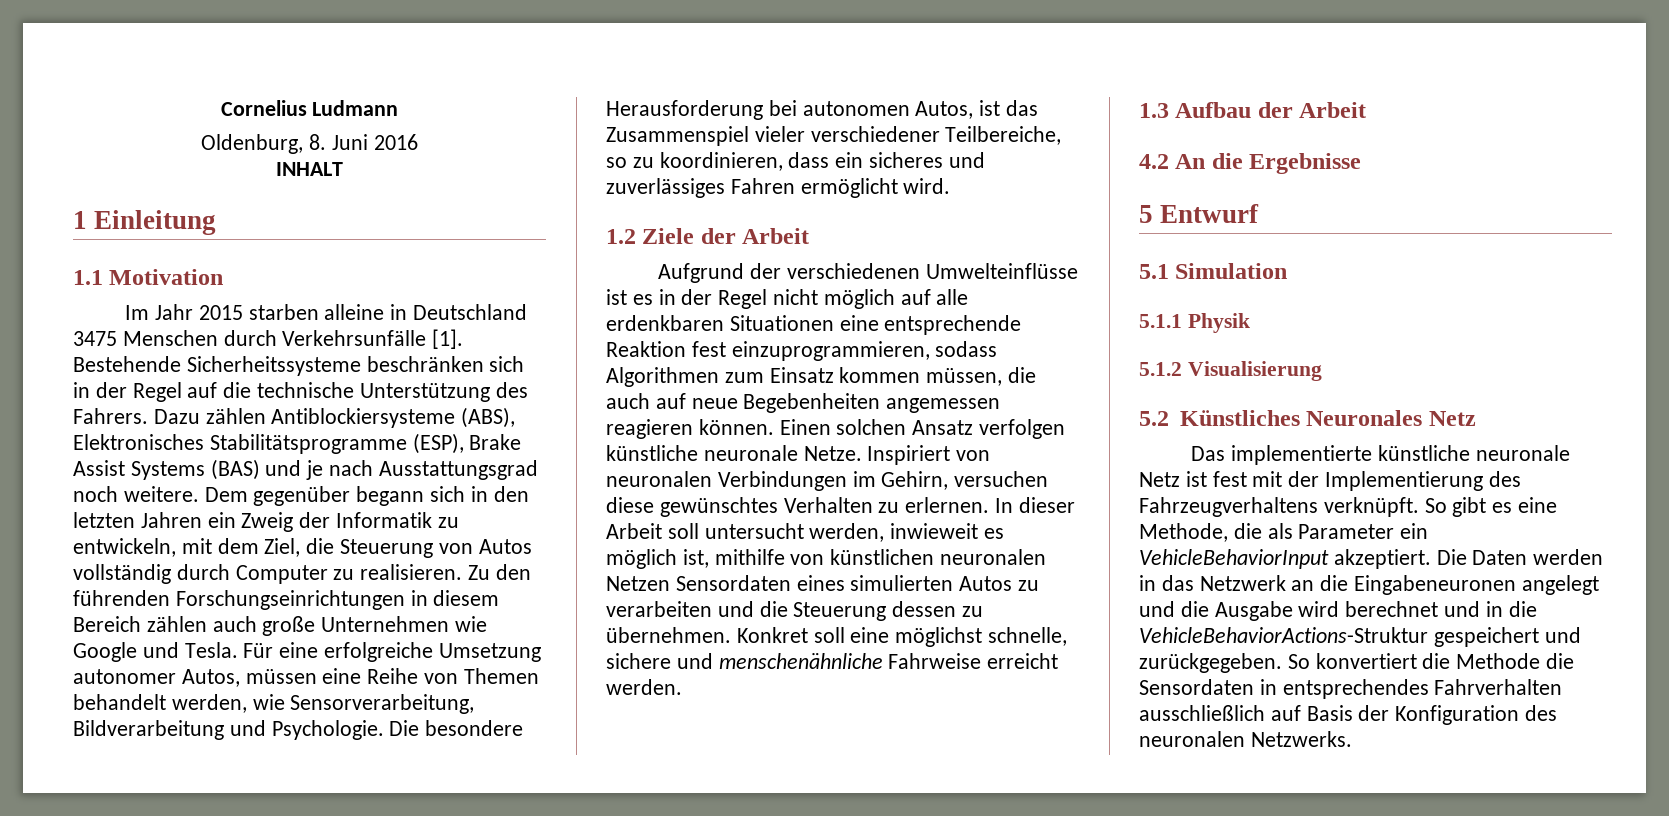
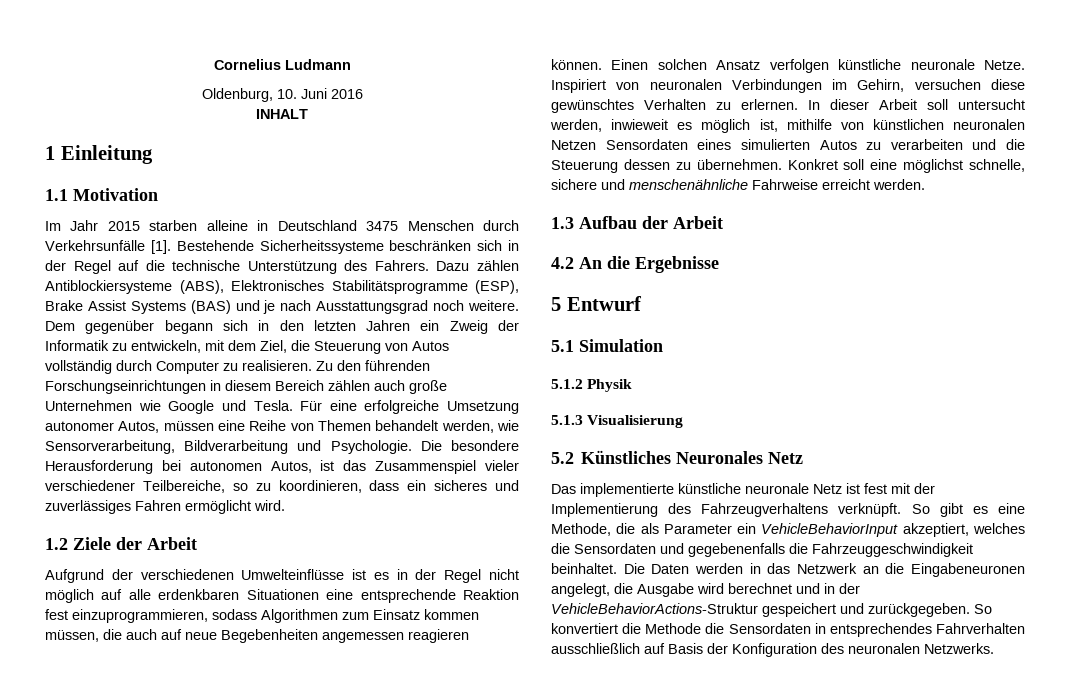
[309,134,327,150] 8. -> [276,89,297,99] 10.
[1139,314,1182,328] 5.1.1 -> [551,379,583,389] 5.1.2
[1139,362,1182,376] 5.1.2 -> [551,415,583,425] 5.1.3
[1333,549,1431,569] akzeptiert. -> [902,523,1025,537] [551,543,973,557] [551,563,617,574] akzeptiert, welches die Sensordaten und gegebenenfalls die Fahrzeuggeschwindigkeit beinhaltet.
[1521,575,1599,595] [1139,601,1175,617] angelegt und -> [551,583,610,597] angelegt,
[1508,601,1537,617] die -> [839,583,860,594] der

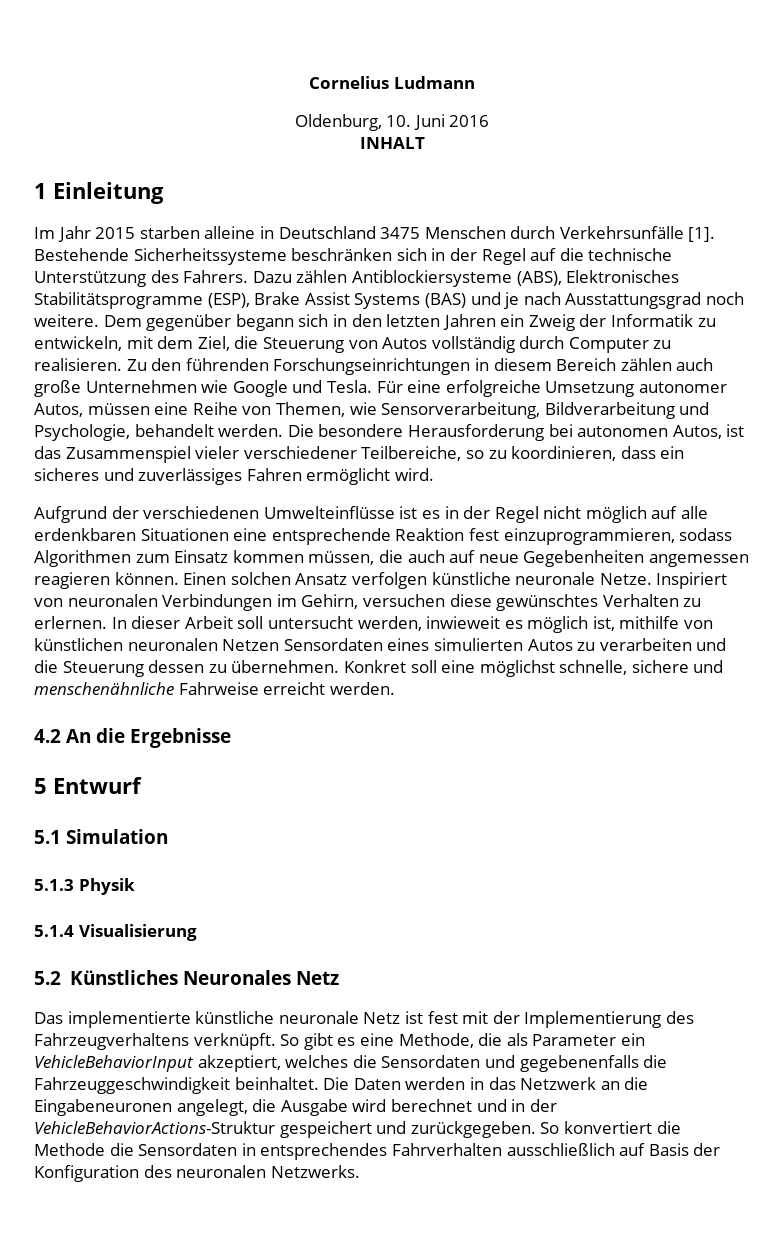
[45,188,158,201] // 1.1 Motivation -> (164, 193) none
[318,420,494,433] Themen behandelt werden, -> [275,402,345,417] Themen,
[330,440,412,454] Psychologie. -> [34,424,284,441] Psychologie, behandelt werden.
[45,537,197,550] // 1.2 Ziele der Arbeit -> (434, 474) none
[221,629,318,643] Begebenheiten -> [523,550,645,567] Gegebenheiten
[551,216,723,229] // 1.3 Aufbau der Arbeit -> (395, 688) none
[551,379,583,389] 5.1.2 -> [34,879,74,891] 5.1.3
[551,415,583,425] 5.1.3 -> [34,925,74,937] 5.1.4

